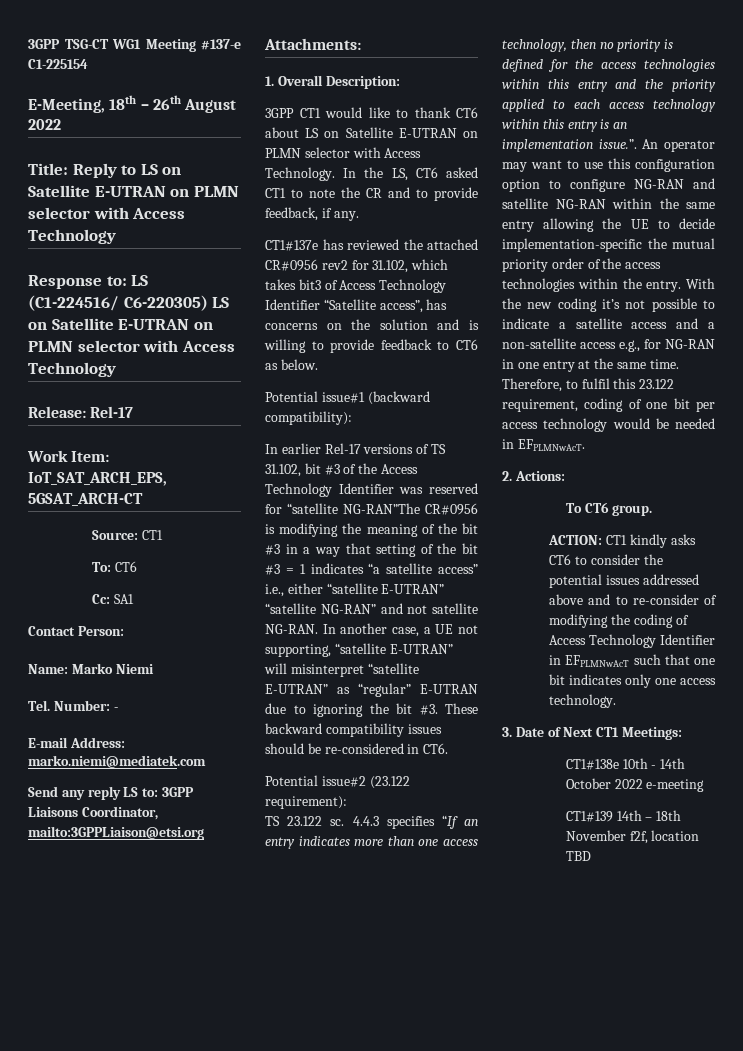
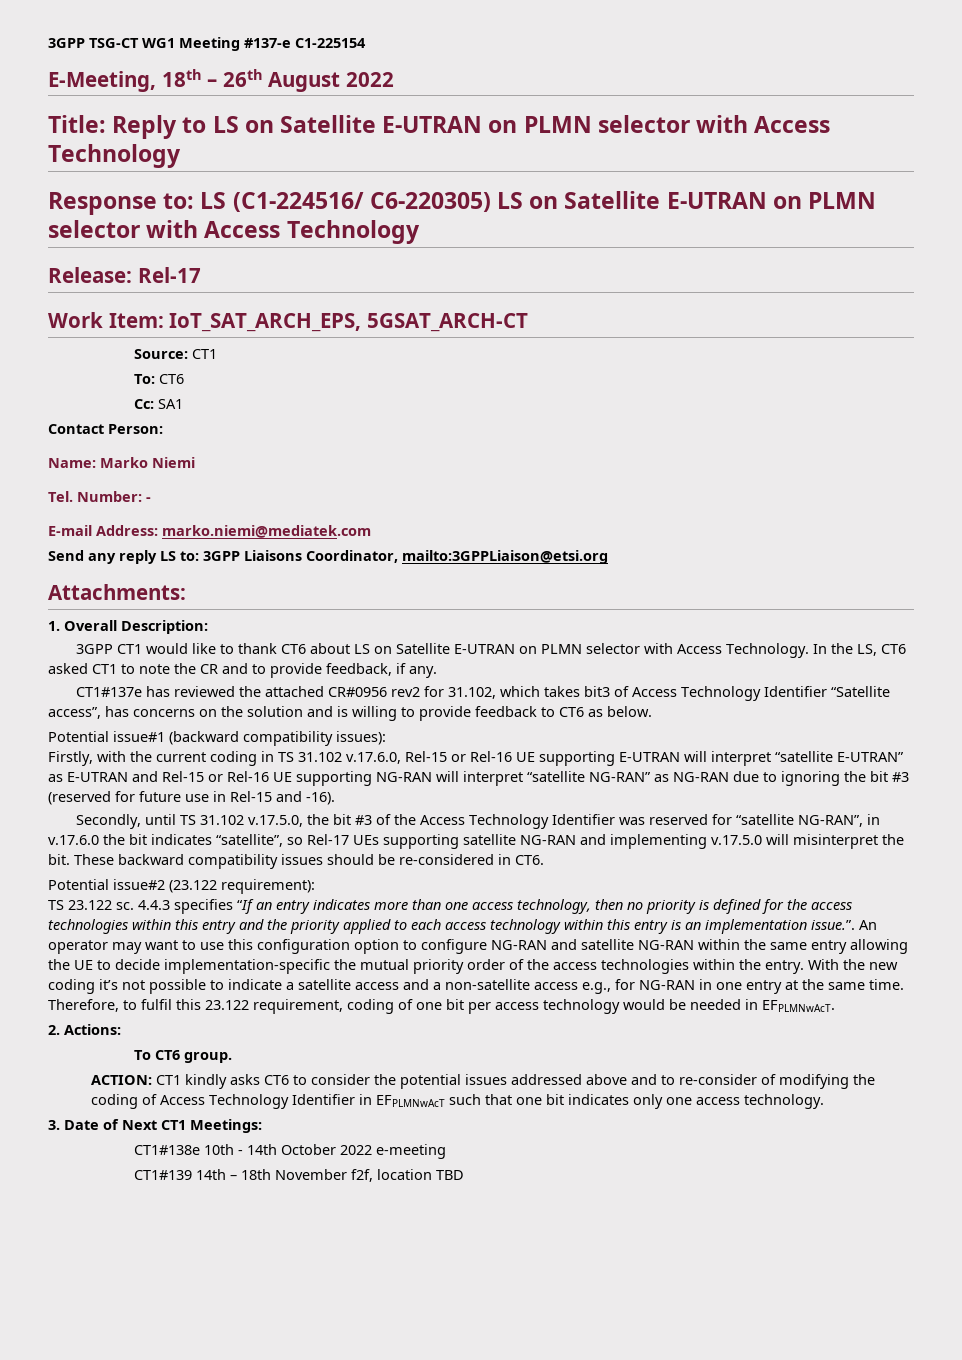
[265,411,352,425] [265,443,446,454] [265,464,301,477] compatibility): // In earlier Rel-17 versions of TS 31.102, -> [243,731,386,746] [48,751,904,766] [48,771,909,786] [48,791,335,805] [76,814,330,829] compatibility issues): // Firstly, with the current coding in TS 31.102 v.17.6.0, Rel-15 or Rel-16 UE supporting E-UTRAN will interpret “satellite E-UTRAN” as E-UTRAN and Rel-15 or Rel-16 UE supporting NG-RAN will interpret “satellite NG-RAN” as NG-RAN due to ignoring the bit #3 (reserved for future use in Rel-15 and -16). // Secondly, until TS 31.102 v.17.5.0, the
[343,503,478,515] [265,523,478,537] [265,543,478,557] [265,563,478,575] [265,583,445,597] [265,603,478,614] [265,623,478,637] [265,643,453,657] [264,663,419,677] [265,683,478,697] [265,703,438,717] NG-RAN”The CR#0956 is modifying the meaning of the bit #3 in a way that setting of the bit #3 = 1 indicates “a satellite access” i.e., either “satellite E-UTRAN” “satellite NG-RAN” and not satellite NG-RAN. In another case, a UE not supporting, “satellite E-UTRAN” will misinterpret “satellite E-UTRAN” as “regular” E-UTRAN due to ignoring the bit #3. -> [798,814,881,827] [48,834,904,849] [48,854,70,865] NG-RAN”, in v.17.6.0 the bit indicates “satellite”, so Rel-17 UEs supporting satellite NG-RAN and implementing v.17.5.0 will misinterpret the bit.

